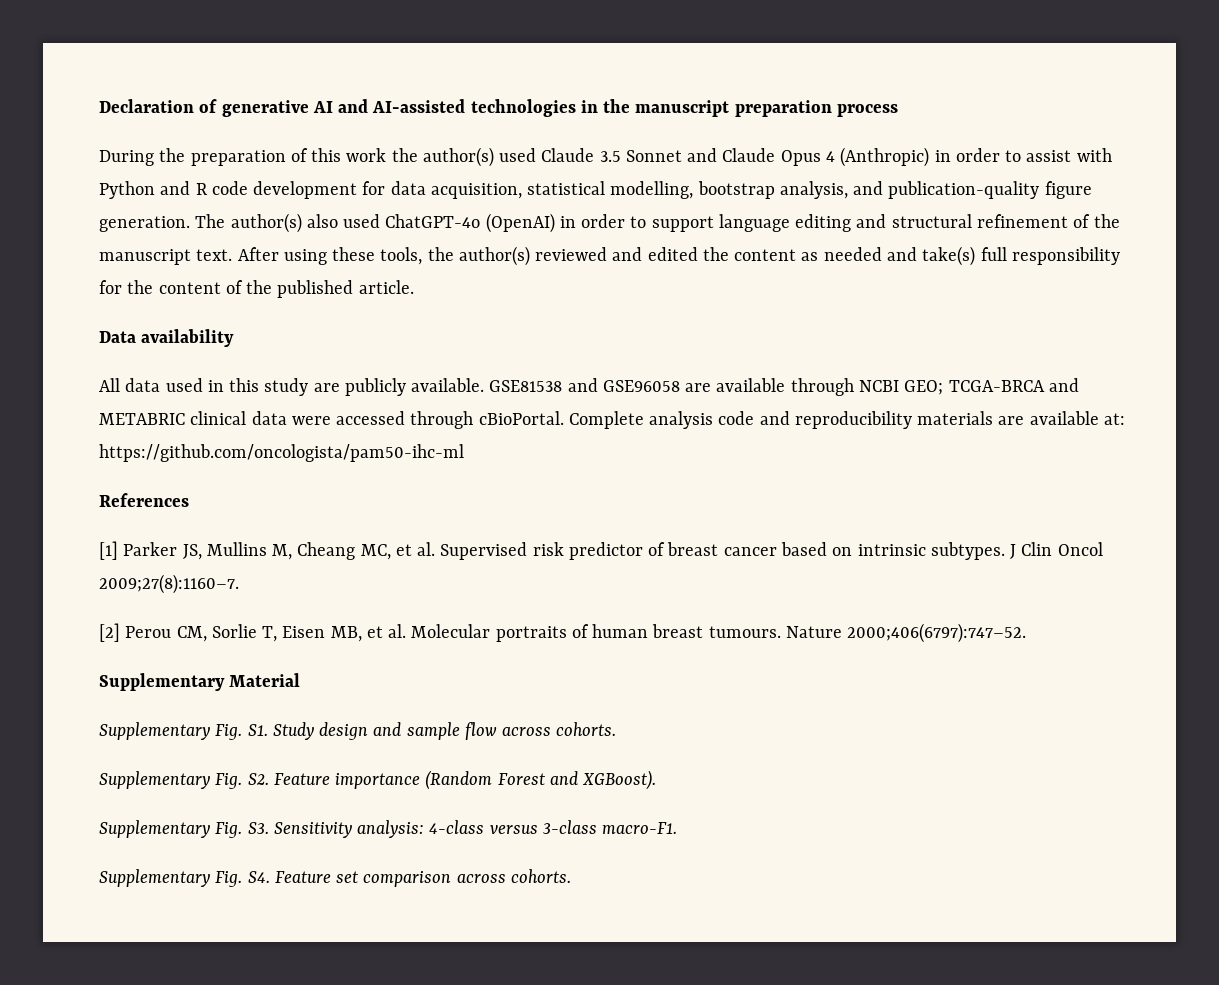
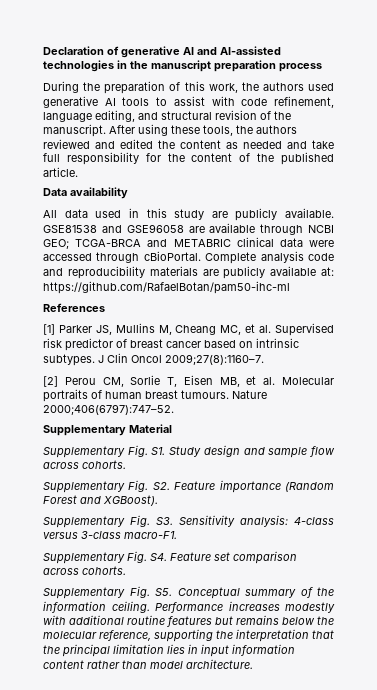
[346,147,1112,167] [99,181,1092,199] [99,213,852,233] work the author(s) used Claude 3.5 Sonnet and Claude Opus 4 (Anthropic) in order to assist with Python and R code development for data acquisition, statistical modelling, bootstrap analysis, and publication-quality figure generation. The author(s) also used ChatGPT-4o (OpenAI) in order to support language editing -> [208,82,334,93] [43,96,334,108] [43,110,135,122] work, the authors used generative AI tools to assist with code refinement, language editing,
[976,214,1120,228] [99,249,233,265] refinement of the manuscript text. -> [215,110,291,120] [43,124,106,137] revision of the manuscript.
[458,246,530,266] author(s) -> [256,125,297,134] authors
[922,246,976,266] take(s) -> [312,140,334,149] take
(1025, 420) none -> [223,266,266,279] publicly
[99,444,464,462] https://github.com/oncologista/pam50-ihc-ml -> [43,281,290,294] https://github.com/RafaelBotan/pam50-ihc-ml
(571, 876) none -> [43,586,334,599] [43,601,335,613] [43,615,334,627] [43,629,334,642] [43,644,295,657] [43,659,253,669] // Supplementary Fig. S5. Conceptual summary of the information ceiling. Performance increases modestly with additional routine features but remains below the molecular reference, supporting the interpretation that the principal limitation lies in input information content rather than model architecture.

